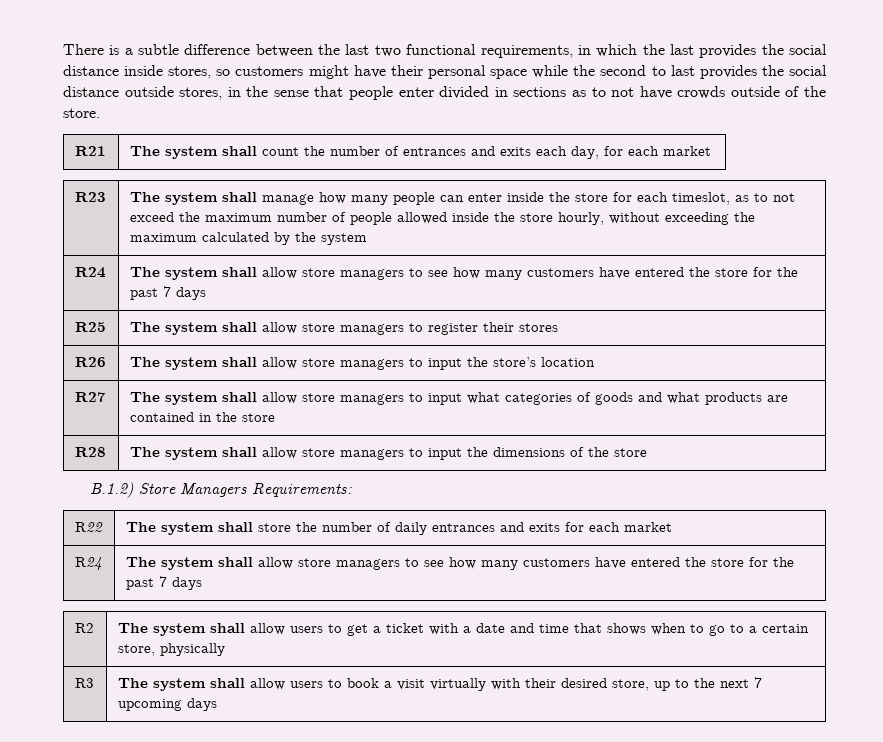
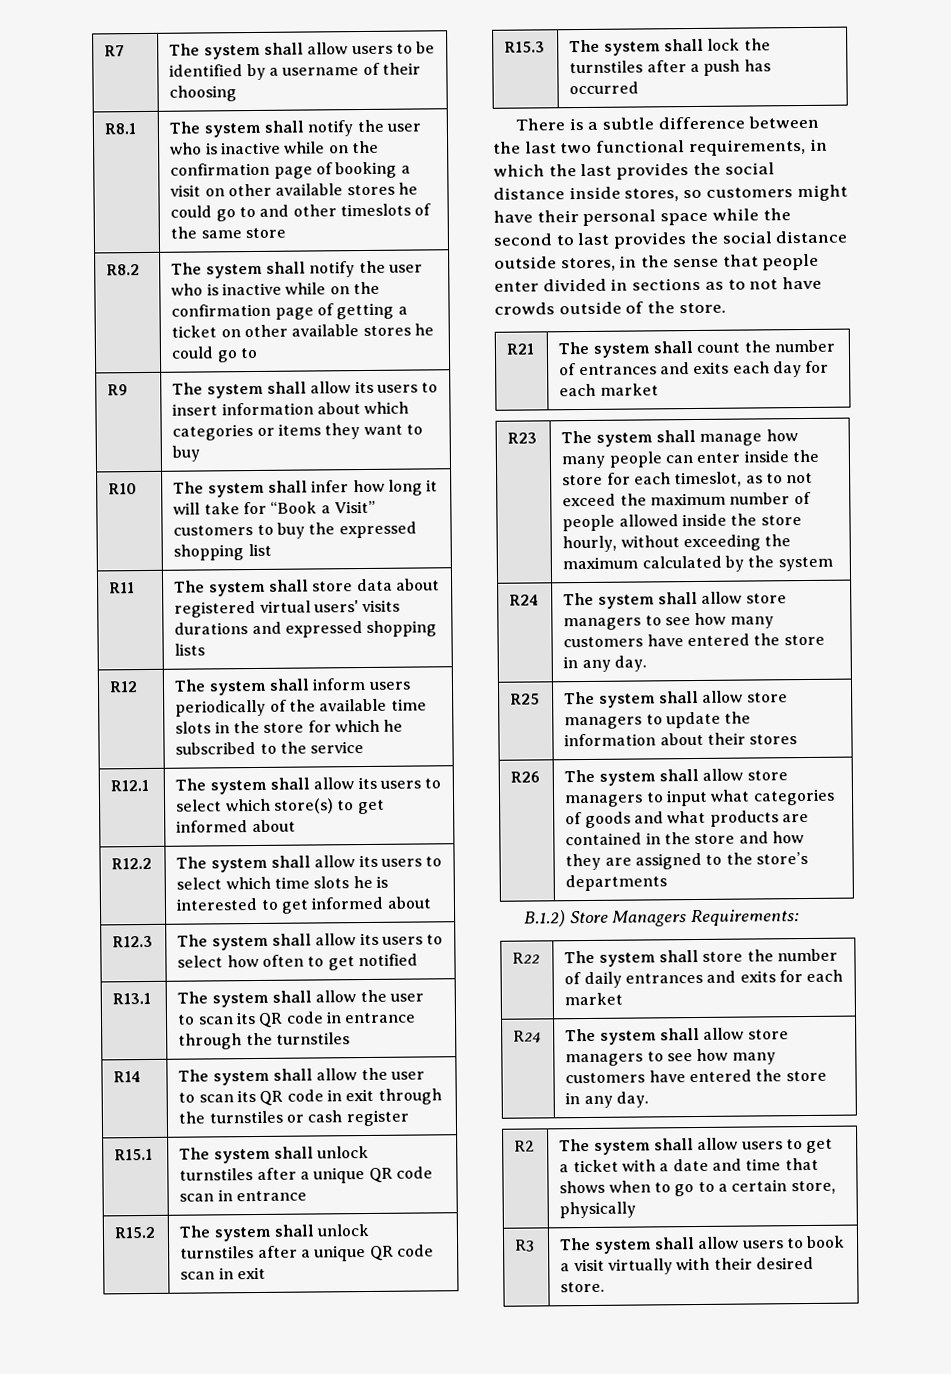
(63, 49) none -> [104,45,126,57] [169,41,436,60] [169,62,422,81] [169,85,238,102] [104,123,137,135] [169,119,422,138] [170,140,380,155] [170,161,411,179] [170,182,419,197] [170,203,432,222] [170,226,287,239] [106,264,141,276] [171,260,424,279] [171,281,381,296] [171,302,408,320] [171,323,435,338] [171,346,259,363] [107,384,129,396] [172,380,439,399] [172,401,410,416] [172,423,424,441] [172,445,201,462] [108,483,138,495] [173,479,439,498] [173,500,377,515] [173,521,417,539] [173,543,272,561] [109,582,136,594] [174,578,441,597] [174,599,401,618] [174,620,438,638] [174,643,206,656] [109,681,139,693] [174,677,411,696] [175,698,427,717] [175,719,404,734] [175,741,365,755] [110,779,150,792] [175,776,442,795] [176,798,385,815] [176,819,296,833] [111,857,153,870] [176,854,443,873] [176,875,389,890] [176,896,432,914] [112,935,154,948] [177,932,444,951] [177,953,419,971] [112,992,152,1005] [177,989,425,1008] [177,1011,417,1028] [178,1032,351,1050] [113,1071,142,1083] [178,1067,426,1086] [178,1088,442,1106] [178,1109,409,1127] [114,1148,154,1161] [179,1145,370,1164] [179,1166,434,1184] [179,1189,308,1202] [114,1226,156,1239] [179,1223,370,1242] [180,1244,435,1262] [180,1266,267,1280] [504,41,546,53] [569,38,771,56] [569,59,771,76] [569,81,640,95] R7 | The system shall allow users to be identified by a username of their choosing // R8.1 | The system shall notify the user who is inactive while on the confirmation page of booking a visit on other available stores he could go to and other timeslots of the same store // R8.2 | The system shall notify the user who is inactive while on the confirmation page of getting a ticket on other available stores he could go to // R9 | The system shall allow its users to insert information about which categories or items they want to buy // R10 | The system shall infer how long it will take for “Book a Visit” customers to buy the expressed shopping list // R11 | The system shall store data about registered virtual users' visits durations and expressed shopping lists // R12 | The system shall inform users periodically of the available time slots in the store for which he subscribed to the service // R12.1 | The system shall allow its users to select which store(s) to get informed about // R12.2 | The system shall allow its users to select which time slots he is interested to get informed about // R12.3 | The system shall allow its users to select how often to get notified // R13.1 | The system shall allow the user to scan its QR code in entrance through the turnstiles // R14 | The system shall allow the user to scan its QR code in exit through the turnstiles or cash register // R15.1 | The system shall unlock turnstiles after a unique QR code scan in entrance // R15.2 | The system shall unlock turnstiles after a unique QR code scan in exit // R15.3 | The system shall lock the turnstiles after a push has occurred //
[570,146,599,159] day, -> [773,361,803,378] day
[752,267,798,277] [129,286,206,300] for the past 7 days -> [563,655,648,673] in any day.
[427,323,478,335] register -> [666,711,752,729] [564,732,704,747] update the information about
[129,357,595,370] [74,392,106,402] | The system shall allow store managers to input the store’s location // R27 -> (541, 777) none
[74,447,106,457] [129,447,647,460] // R28 | The system shall allow store managers to input the dimensions of the store -> [738,831,805,844] [565,851,809,871] [565,874,668,892] and how they are assigned to the store’s departments
[748,557,794,567] [125,576,202,590] for the past 7 days -> [565,1091,650,1109] in any day.
[611,677,762,691] [117,698,217,711] store, up to the next 7 upcoming days -> [560,1281,606,1293] store.

